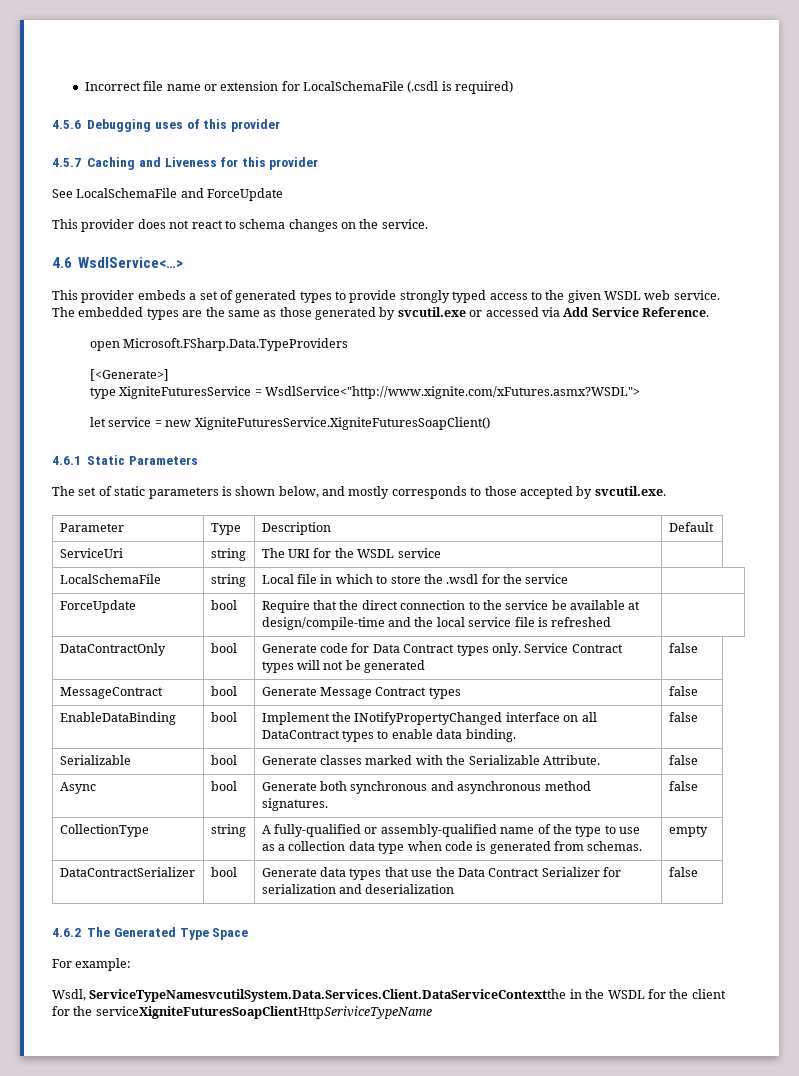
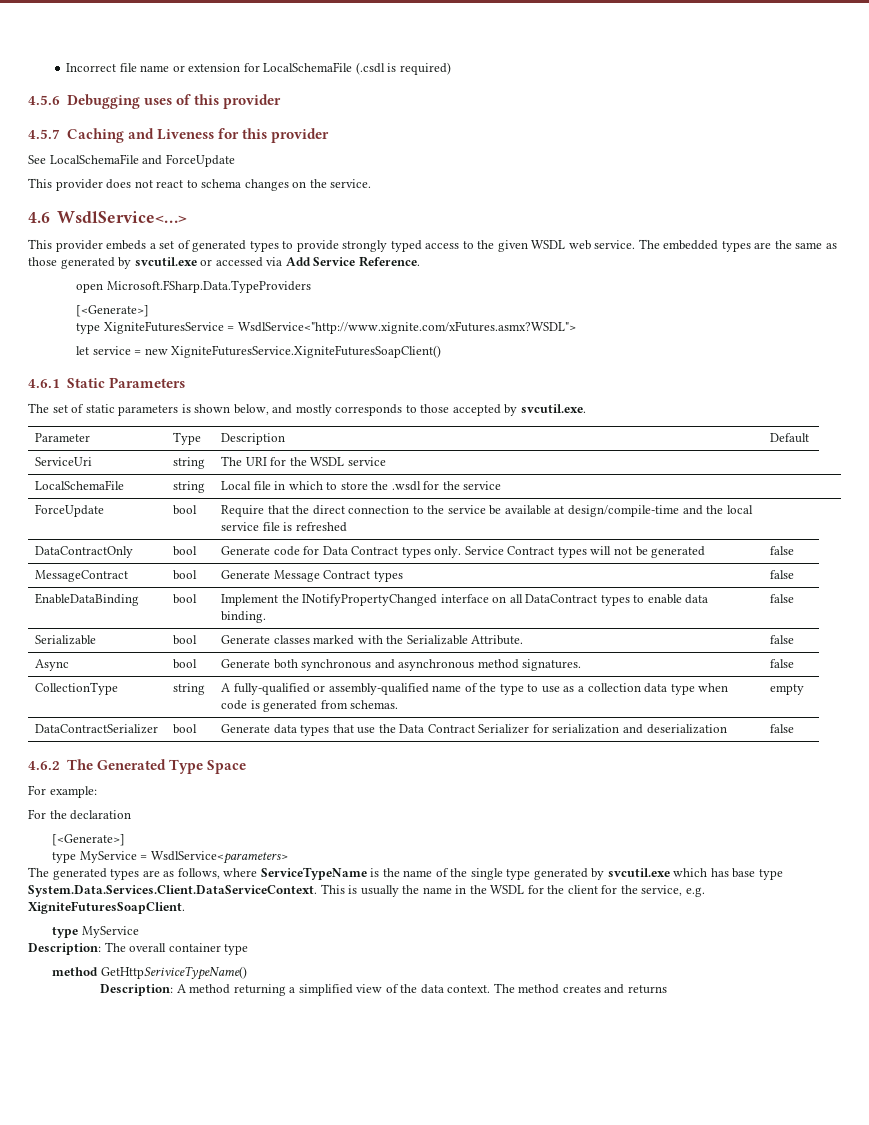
[52,989,567,1002] Wsdl, ServiceTypeNamesvcutilSystem.Data.Services.Client.DataServiceContextthe -> [28,809,132,820] [52,834,126,846] [52,851,288,864] [28,867,783,880] [28,884,452,897] For the declaration // [<Generate>] // type MyService = WsdlService<parameters> // The generated types are as follows, where ServiceTypeName is the name of the single type generated by svcutil.exe which has base type System.Data.Services.Client.DataServiceContext. This is usually the name
[95,1006,432,1019] serviceXigniteFuturesSoapClientHttpSeriviceTypeName -> [641,885,705,897] [28,901,185,914] [52,926,139,938] [28,942,249,955] [52,966,247,980] [100,983,667,996] service, e.g. XigniteFuturesSoapClient. // type MyService // Description: The overall container type // method GetHttpSeriviceTypeName() // Description: A method returning a simplified view of the data context. The method creates and returns

